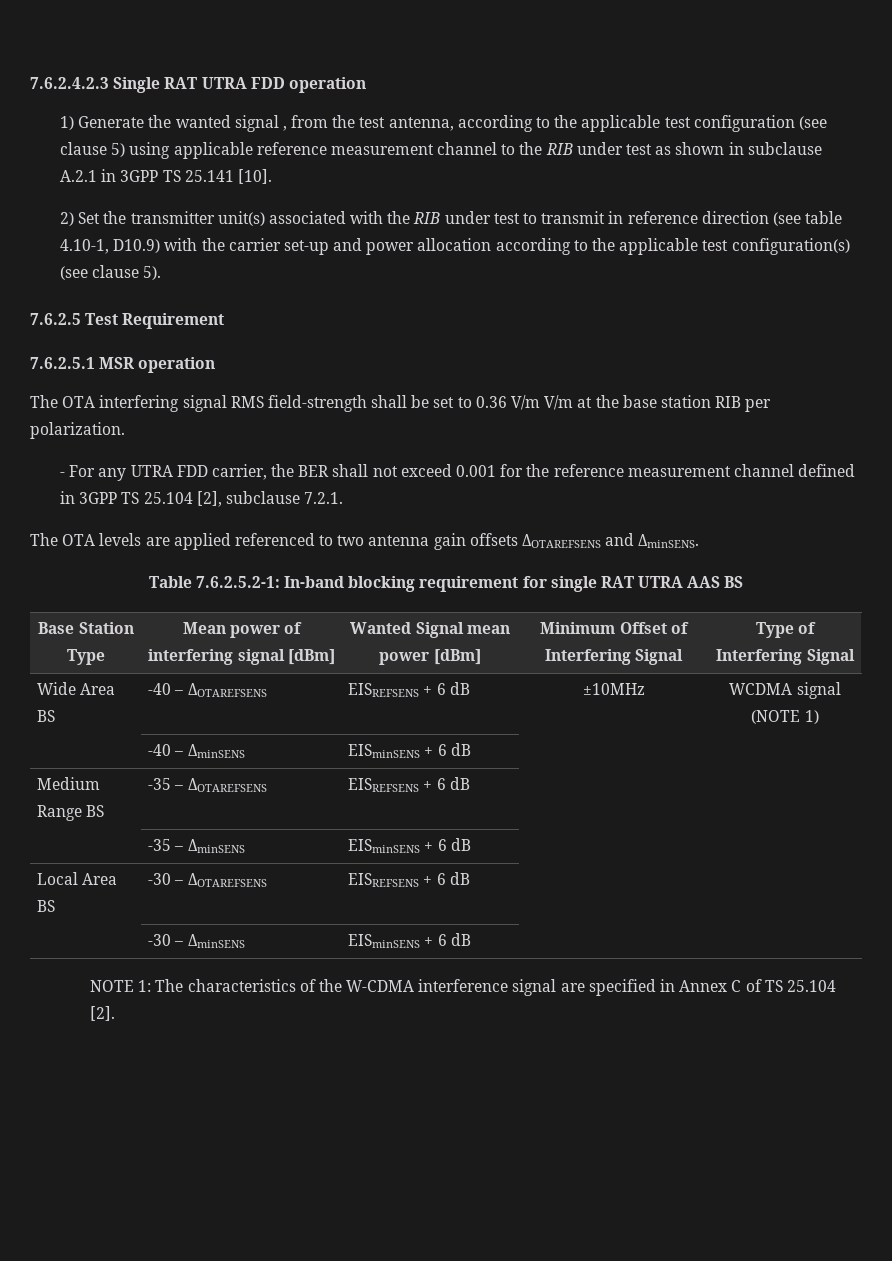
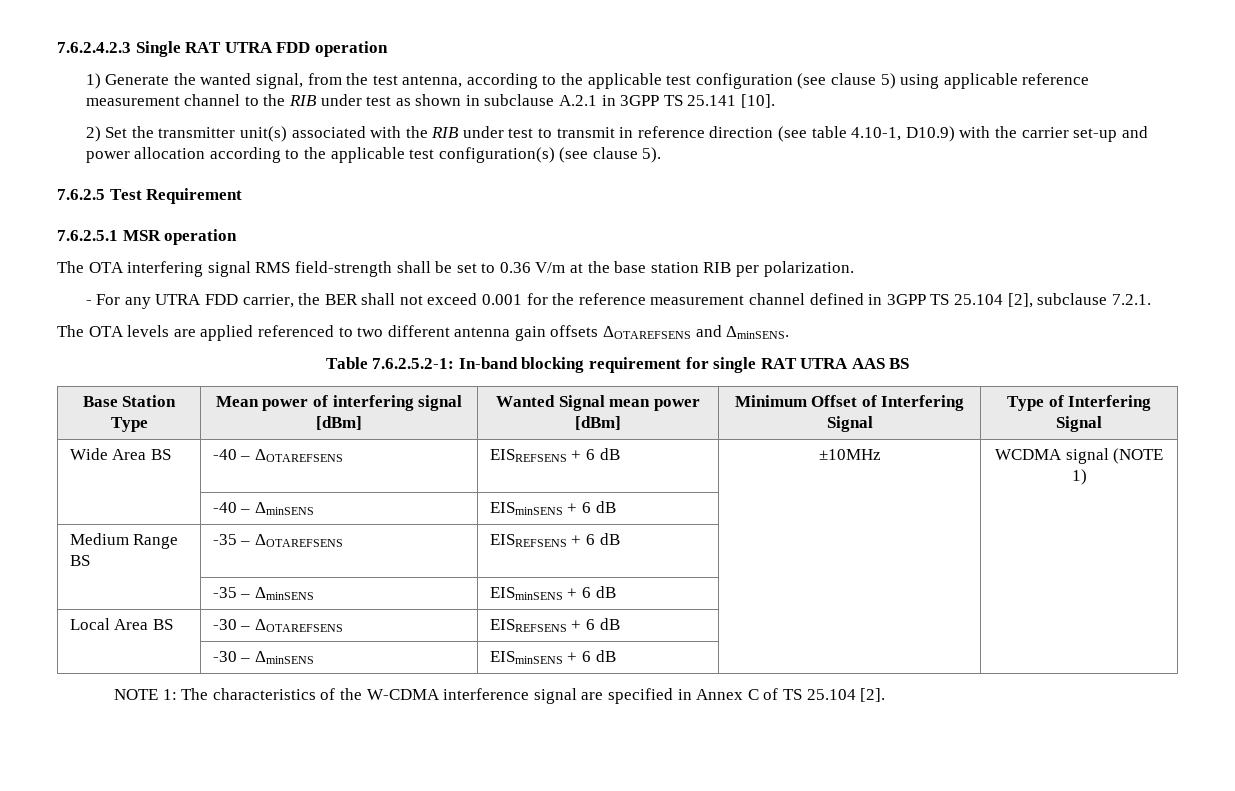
[234,115,287,132] signal , -> [255,73,303,89] signal,
[544,395,574,410] V/m -> (566, 267) none
(365, 540) none -> [387,325,450,337] different

